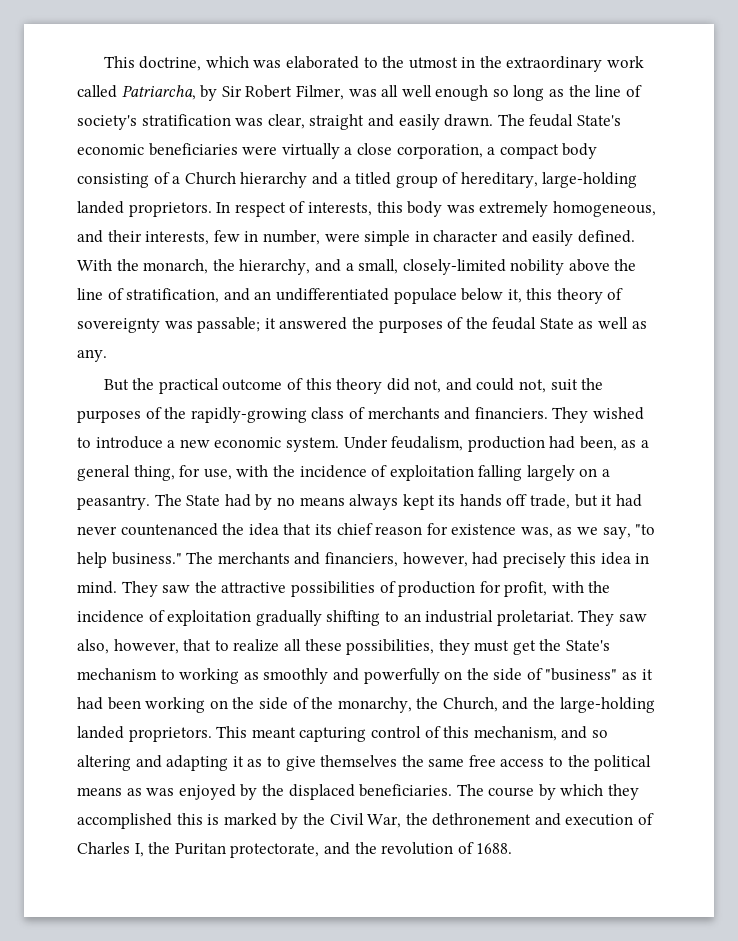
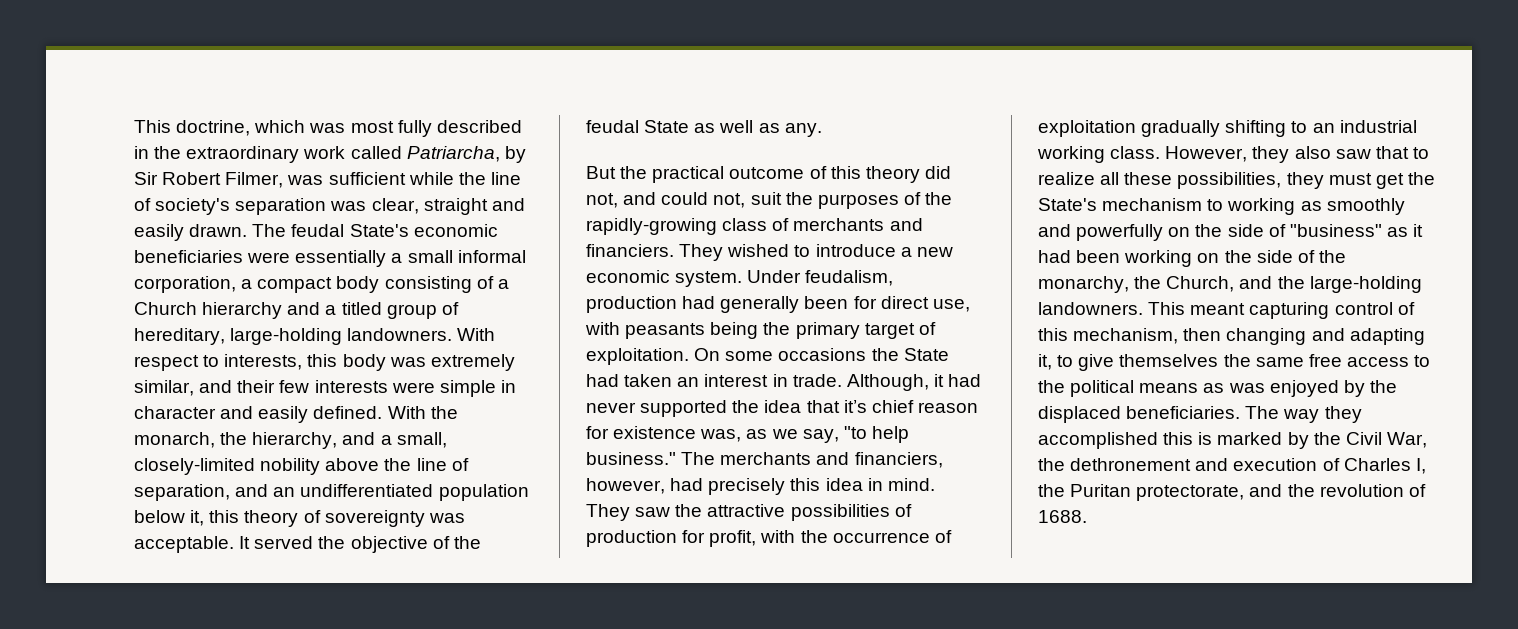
[285,56,458,69] elaborated to the utmost -> [350,120,522,137] most fully described
[381,85,565,101] all well enough so long as -> [328,172,454,185] sufficient while
[141,114,231,126] stratification -> [235,198,327,215] separation
[281,143,392,159] virtually a close -> [295,250,526,267] essentially a small informal
[77,201,306,217] landed proprietors. In respect of -> [347,328,496,341] [134,355,220,371] landowners. With respect to
[552,201,656,217] homogeneous, -> [134,380,194,396] similar,
[145,230,320,245] interests, few in number, -> [279,380,388,393] few interests
[126,288,220,303] stratification, -> [134,484,230,501] separation,
[393,288,457,304] populace -> [438,484,529,501] population
[197,317,443,333] passable; it answered the purposes -> [134,536,428,553] acceptable. It served the objective
[579,436,650,451] [77,465,611,481] [77,494,598,510] been, as a general thing, for use, with the incidence of exploitation falling largely on a peasantry. The State had by no means always kept its hands off trade, but -> [720,296,970,313] [585,322,936,339] [586,348,949,365] [586,374,929,391] generally been for direct use, with peasants being the primary target of exploitation. On some occasions the State had taken an interest in trade. Although,
[120,523,218,536] countenanced -> [640,400,728,417] supported
[314,524,332,535] its -> [843,400,867,413] it’s
[77,610,144,623] incidence -> [832,532,930,543] occurrence
[496,610,647,626] [77,639,179,654] proletariat. They saw also, however, -> [1037,146,1371,163] working class. However, they also saw
[77,726,212,742] landed proprietors. -> [1038,302,1143,315] landowners.
[561,726,608,739] [77,755,263,771] and so altering and adapting it as -> [1183,328,1425,345] [1038,354,1052,370] then changing and adapting it,
[488,784,604,800] course by which -> [1283,409,1320,423] way

